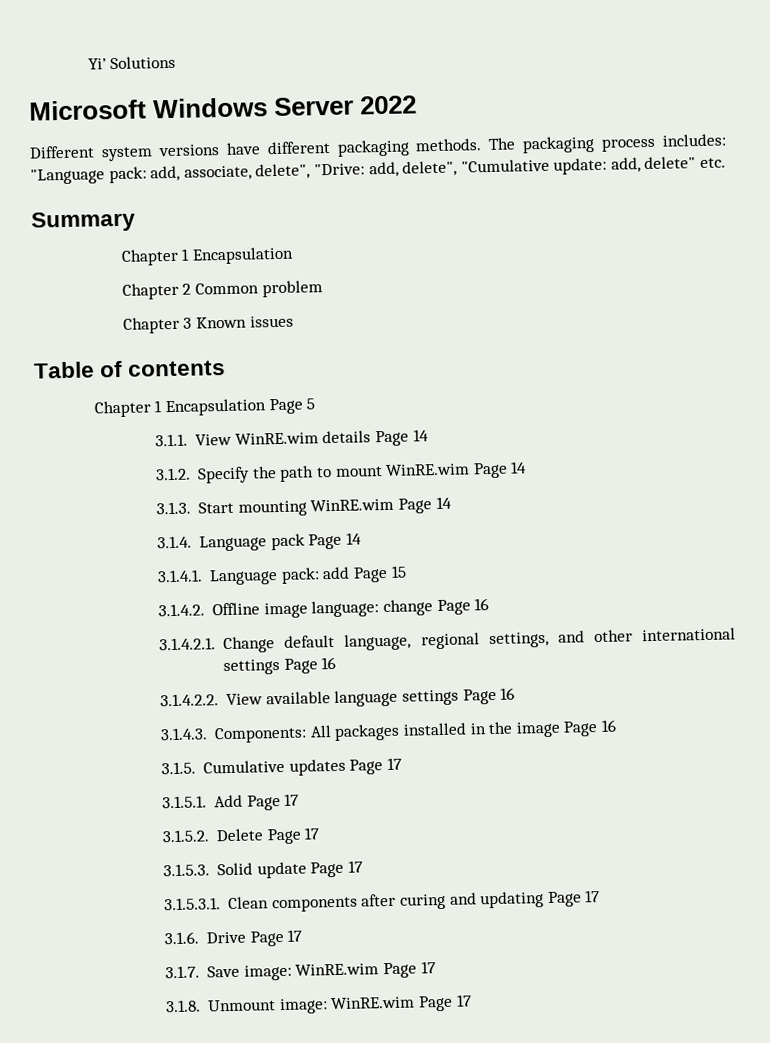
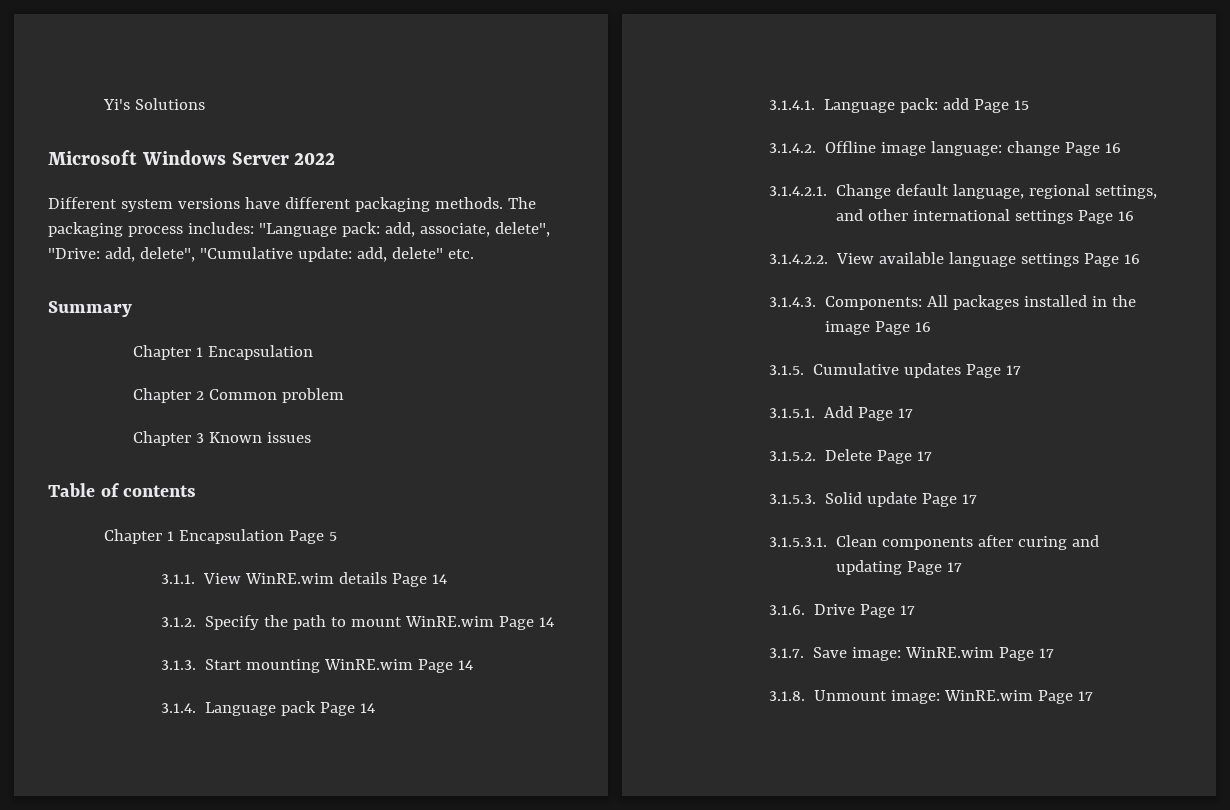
[87,58,107,70] Yi’ -> [103,99,131,110] Yi's

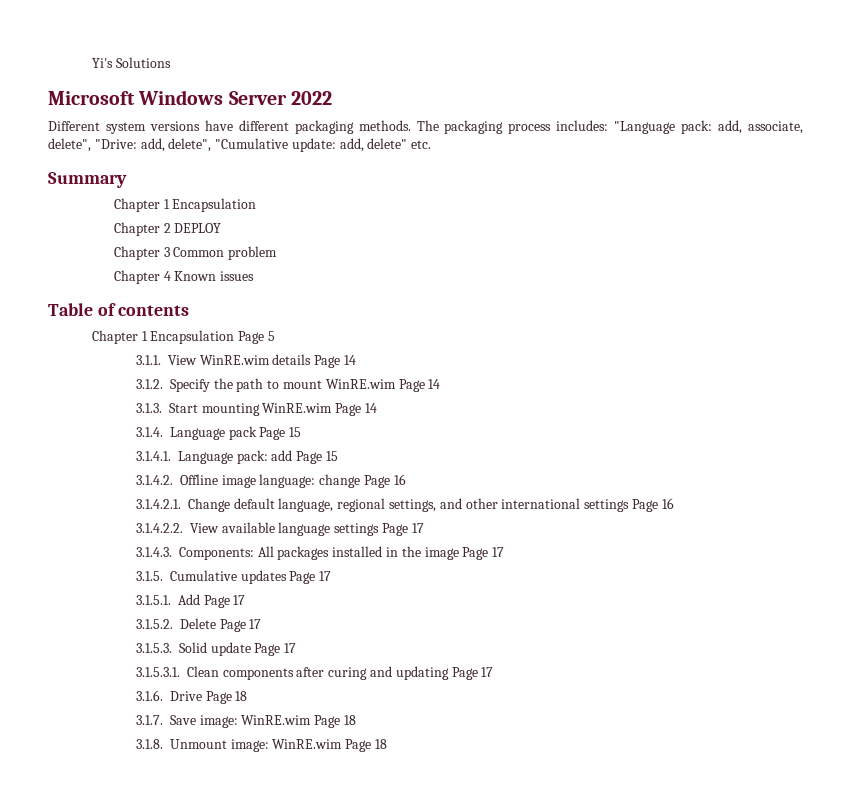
[132,388,204,403] // Chapter 2 -> [113,222,222,236] [113,246,170,260] // Chapter 2 DEPLOY // Chapter 3
[195,433,204,443] 3 -> [163,271,171,281] 4
[360,703,376,713] 14 -> [289,427,302,437] 15
[1124,254,1141,264] 16 -> [411,523,424,533] 17
[915,322,932,332] 16 -> [492,547,505,557] 17
[900,605,916,615] 17 -> [235,691,248,701] 18
[1039,648,1055,658] 17 -> [343,715,356,725] 18
[1078,691,1094,701] 17 -> [374,739,387,749] 18

